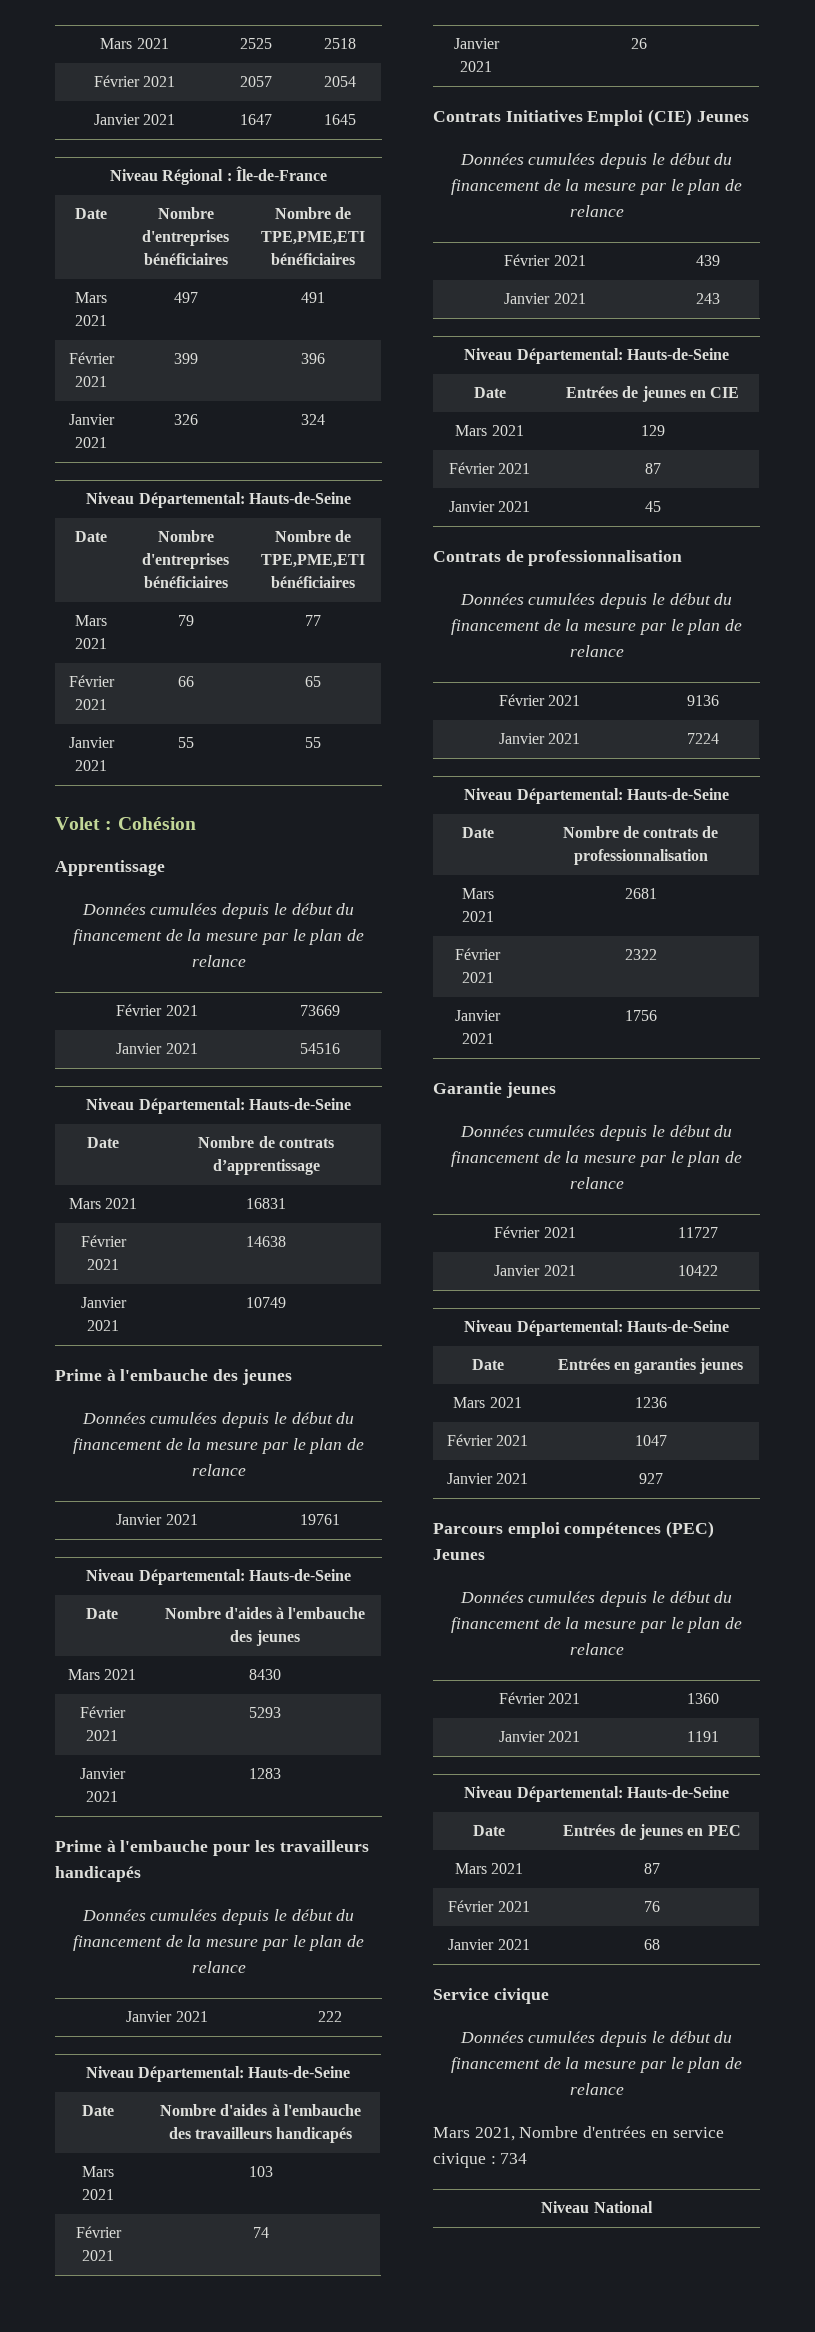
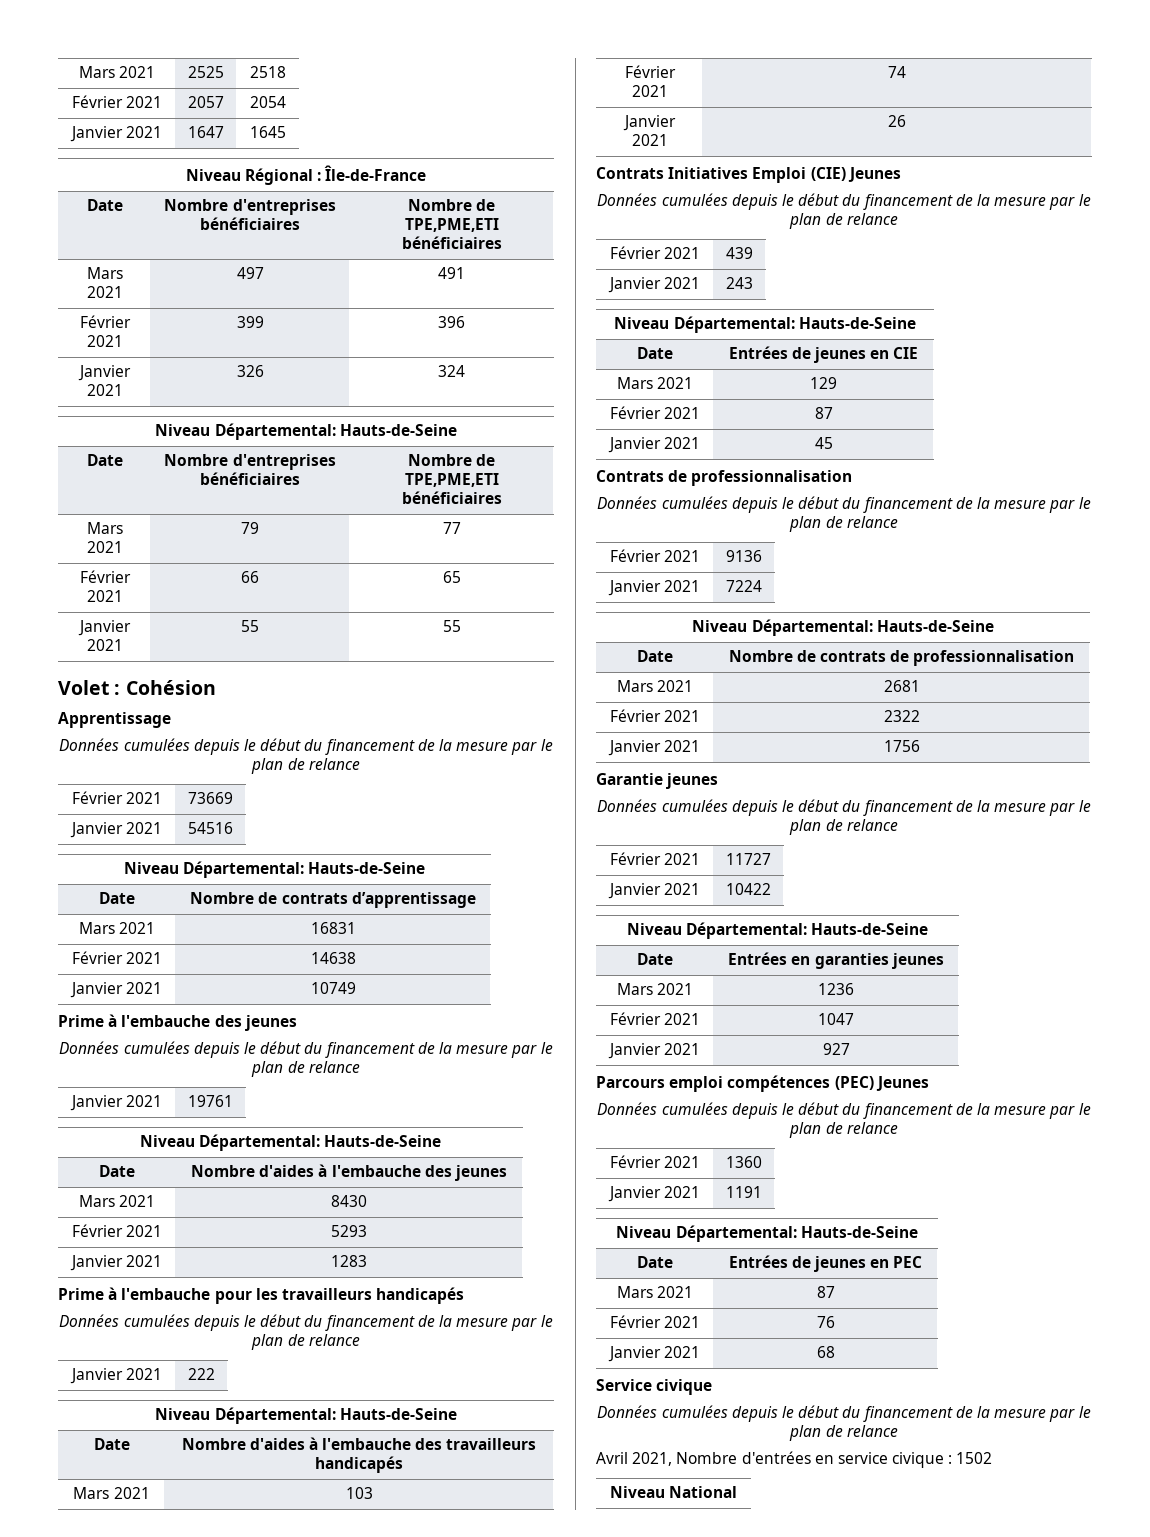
[433,2127,470,2138] Mars -> [596,1452,628,1464] Avril
[500,2153,528,2164] 734 -> [956,1452,993,1464] 1502

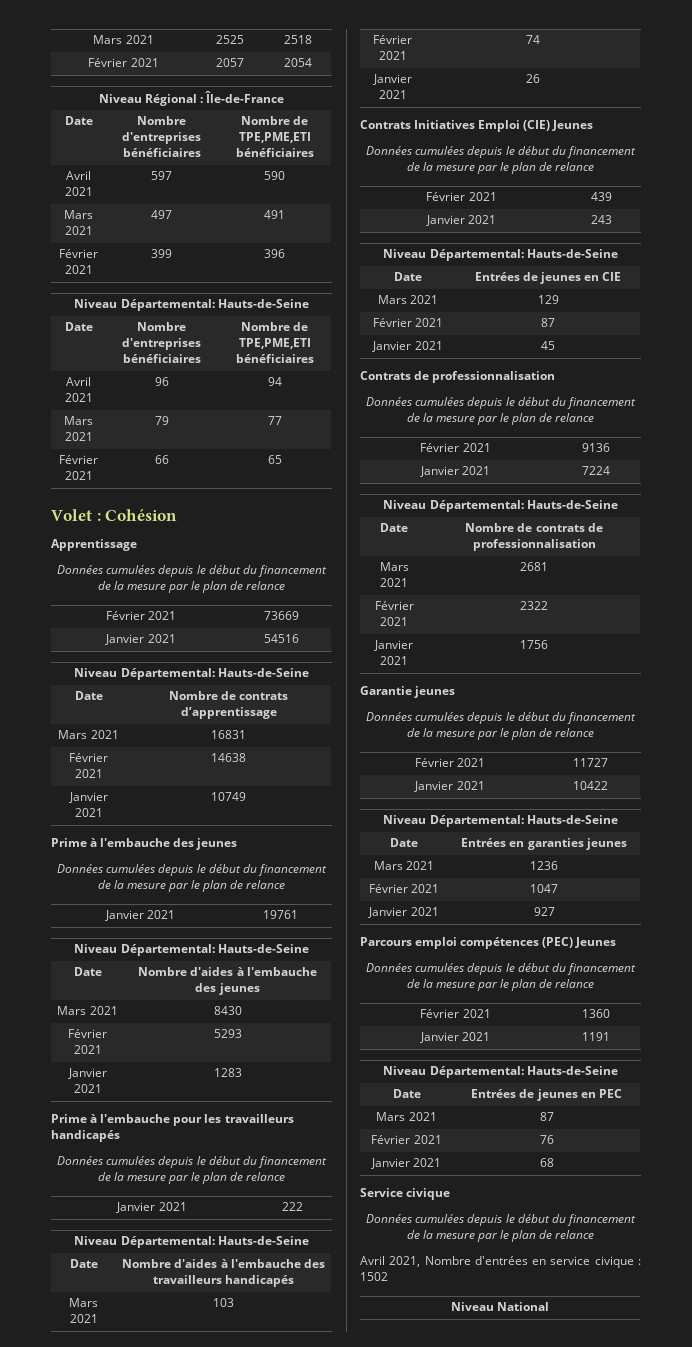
[69,126,163,142] [188,126,224,138] [249,126,286,138] // Janvier 2021 | 1647 | 1645 -> (312, 62) none
(502, 242) none -> [66,171,91,180] [64,187,93,196] [151,171,172,180] [264,171,285,180] // Avril 2021 | 597 | 590
[77,365,131,381] [86,384,123,396] [236,365,264,377] [438,365,465,377] // Janvier 2021 | 326 | 324 -> (285, 253) none
(502, 497) none -> [66,377,91,386] [64,393,93,402] [154,377,169,386] [267,377,282,386] // Avril 2021 | 96 | 94
[77,620,131,636] [86,639,123,651] [241,620,259,632] [442,620,461,632] // Janvier 2021 | 55 | 55 -> (282, 459) none

